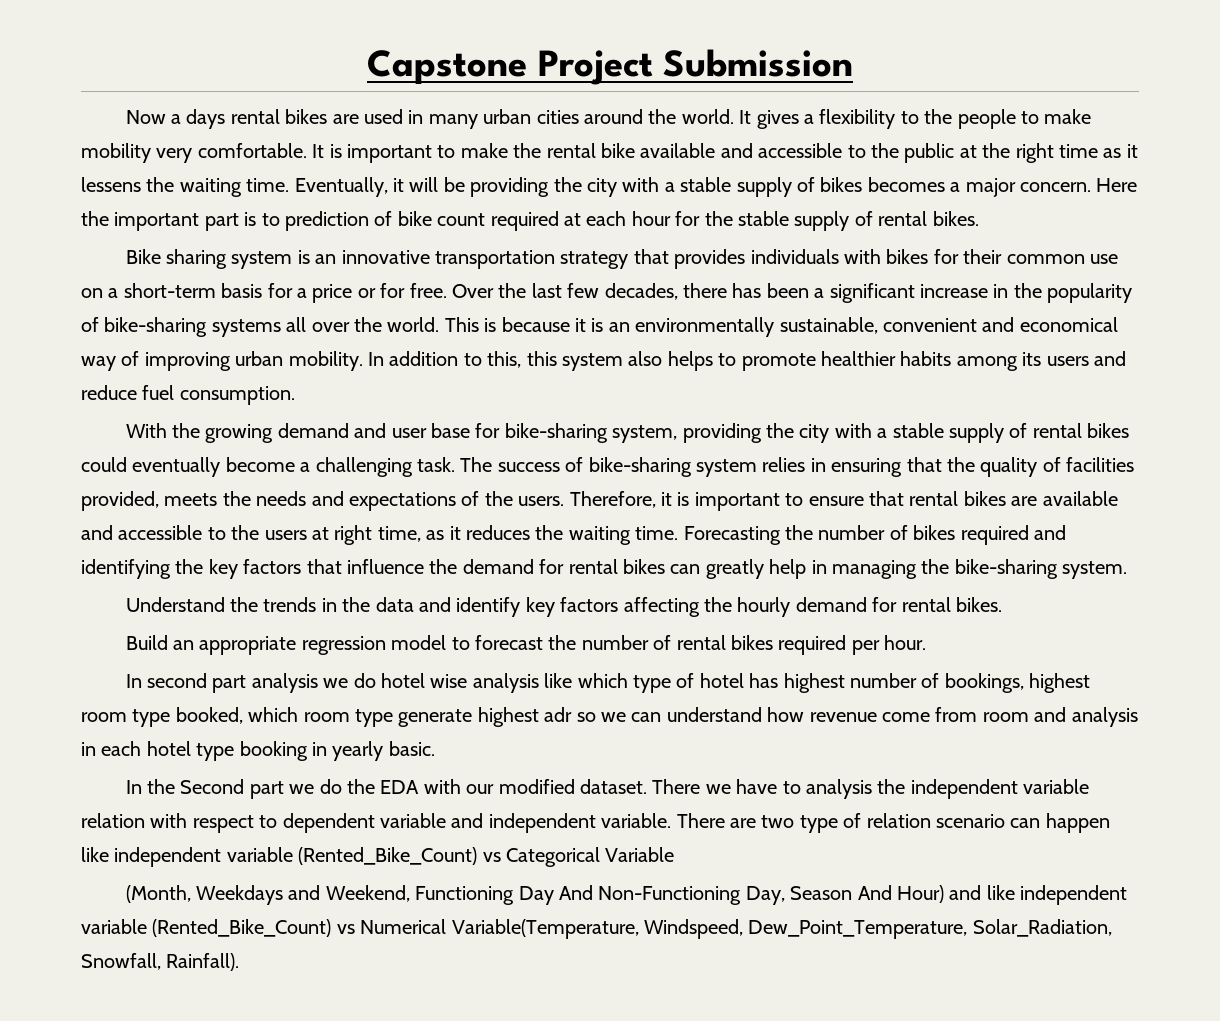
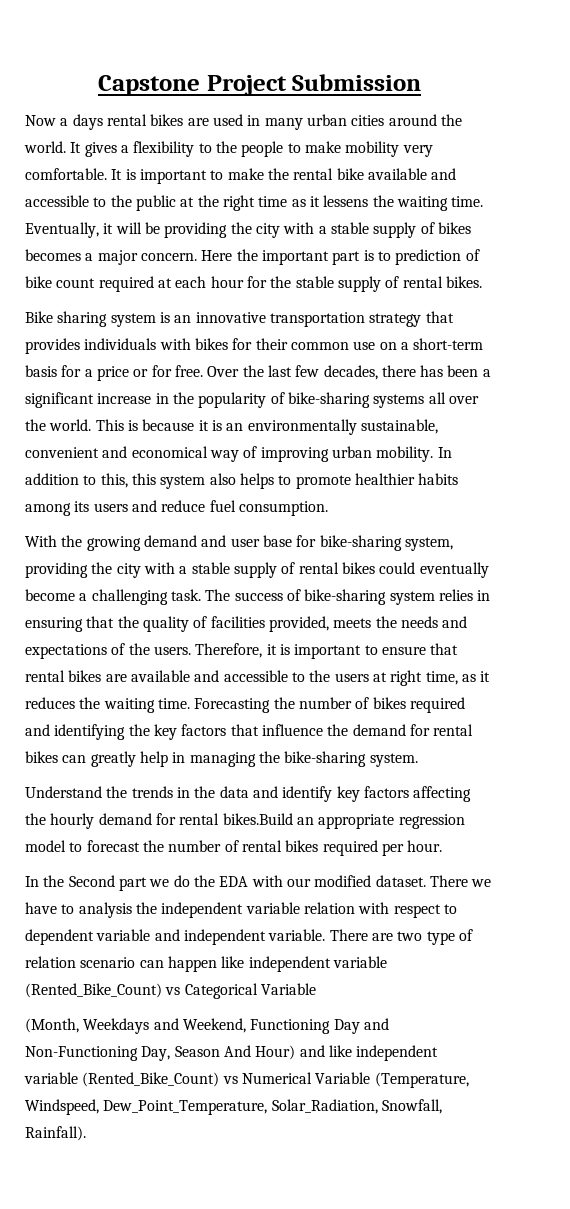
[956,597,1003,612] [125,635,168,650] bikes. // Build -> [222,813,293,825] bikes.Build
[125,673,1091,693] [81,707,1138,727] [81,741,435,761] // In second part analysis we do hotel wise analysis like which type of hotel has highest number of bookings, highest room type booked, which room type generate highest adr so we can understand how revenue come from room and analysis in each hotel type booking in yearly basic. -> (443, 846) none
[558,885,593,900] And -> [363,1018,389,1030] and
[451,919,639,939] Variable(Temperature, -> [315,1072,469,1088] Variable (Temperature,

